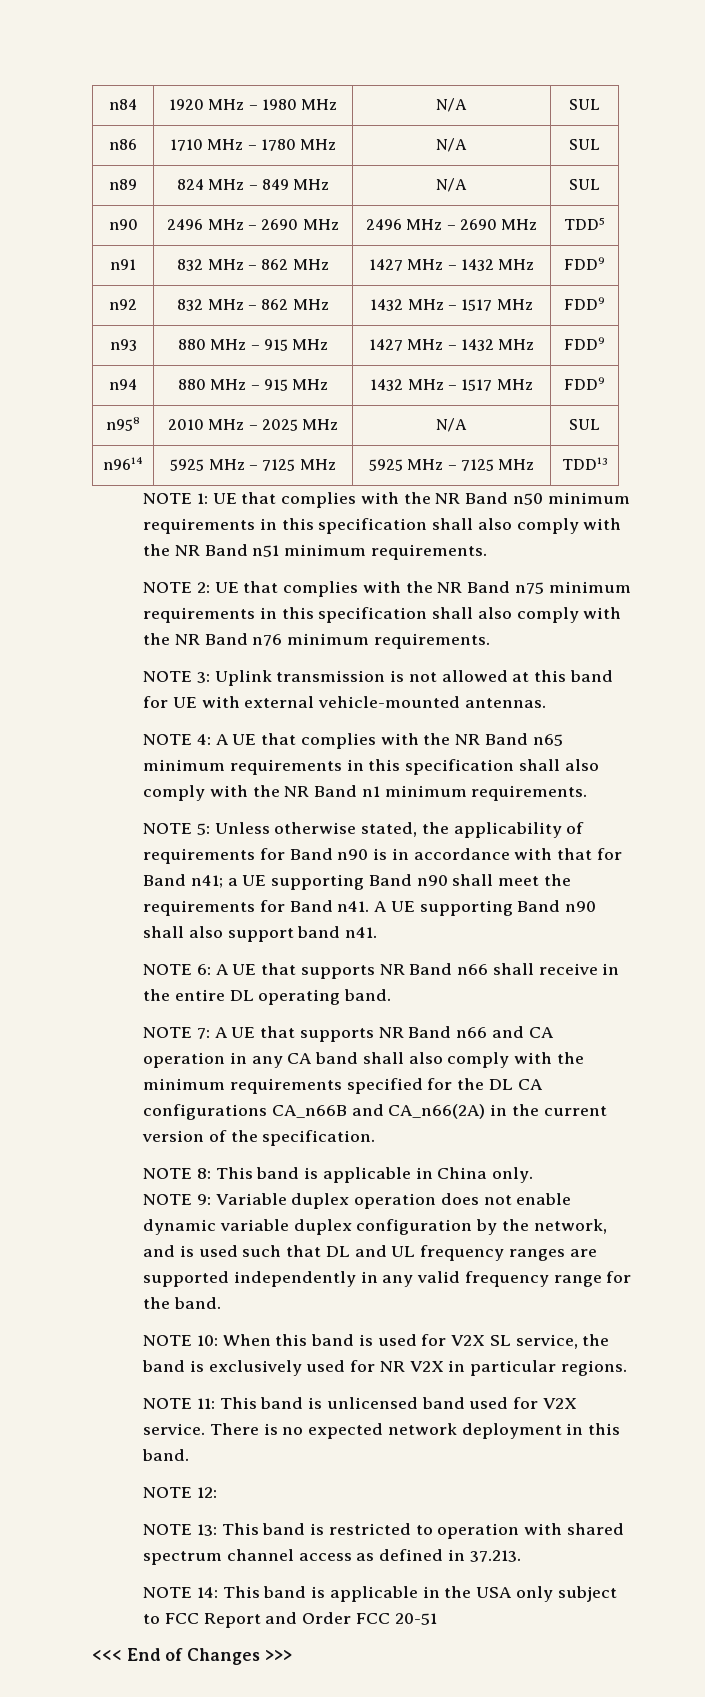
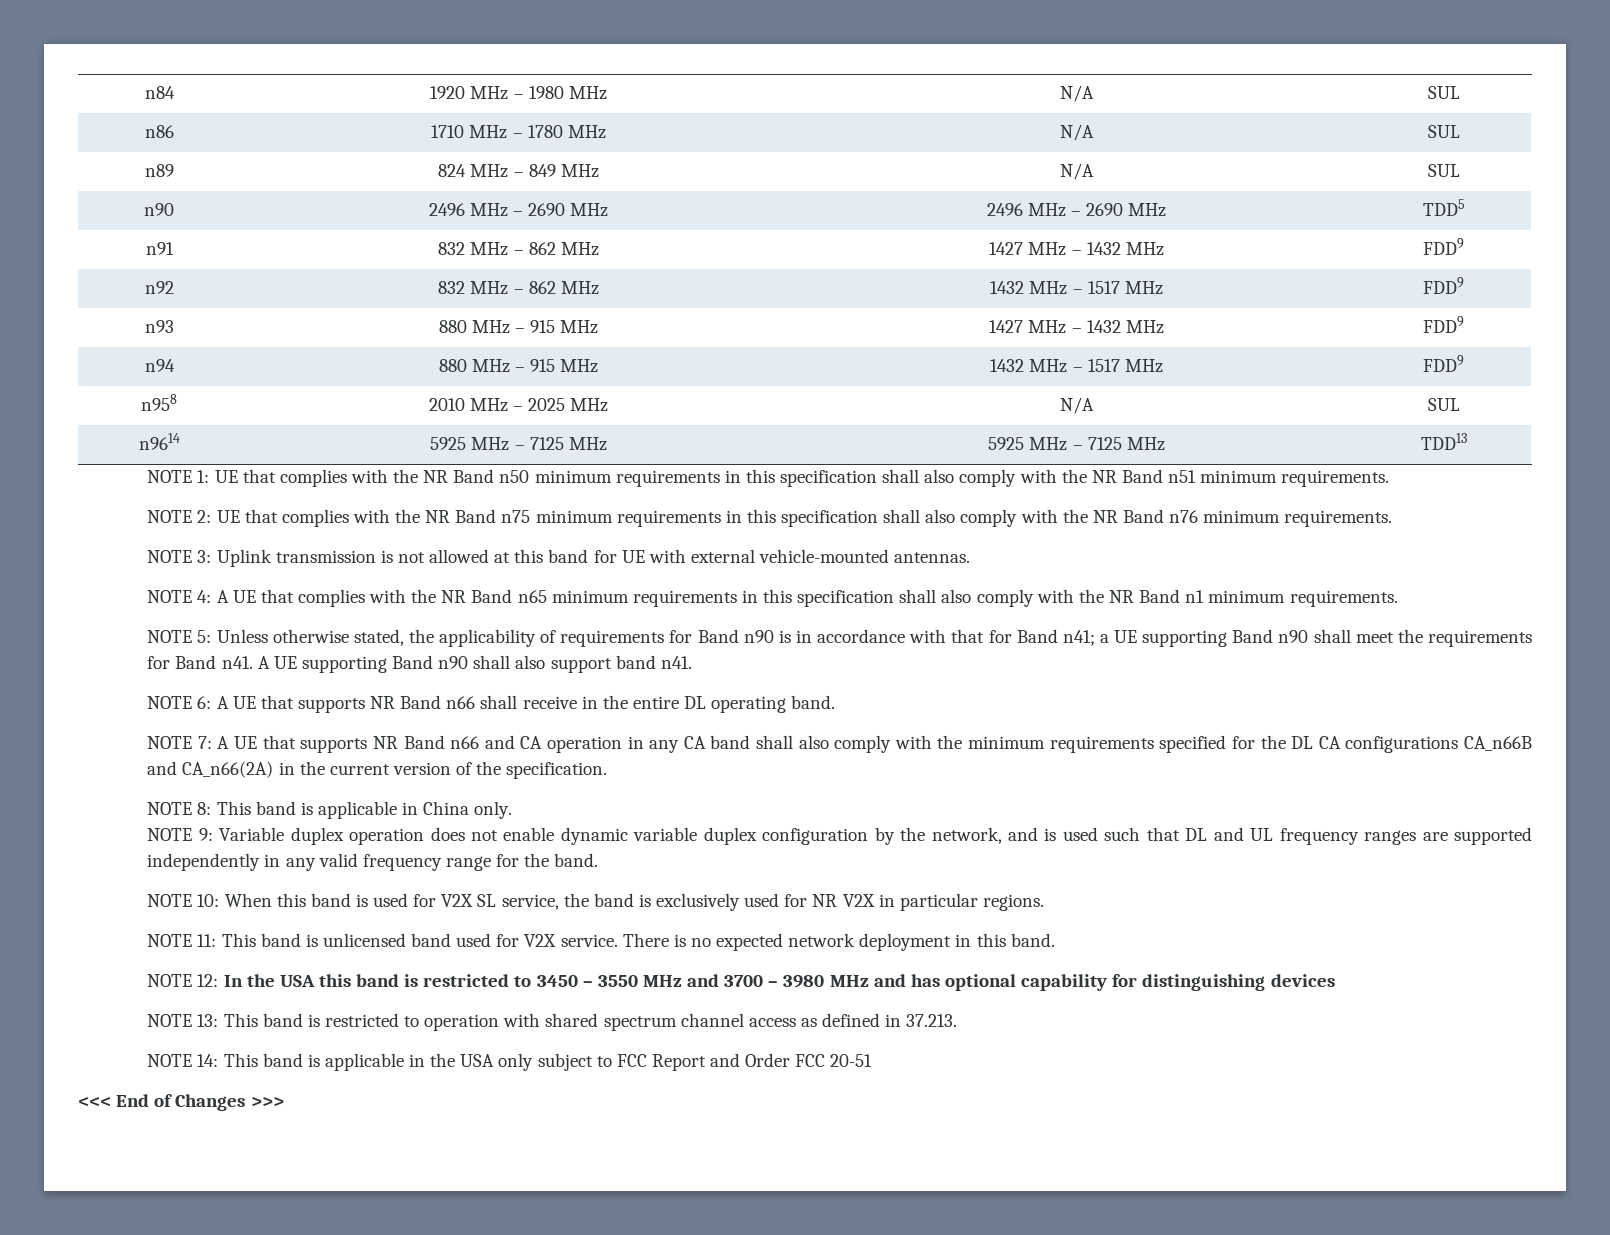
(217, 1492) none -> [223,974,1335,991] In the USA this band is restricted to 3450 – 3550 MHz and 3700 – 3980 MHz and has optional capability for distinguishing devices

